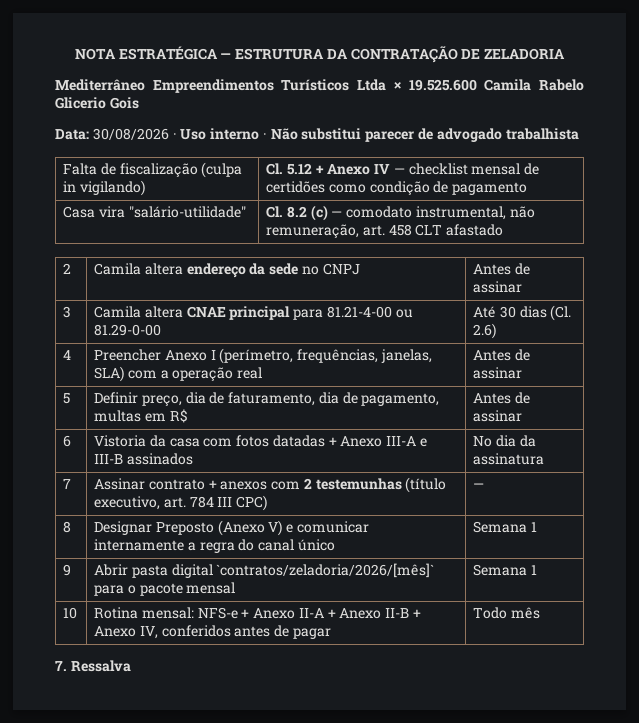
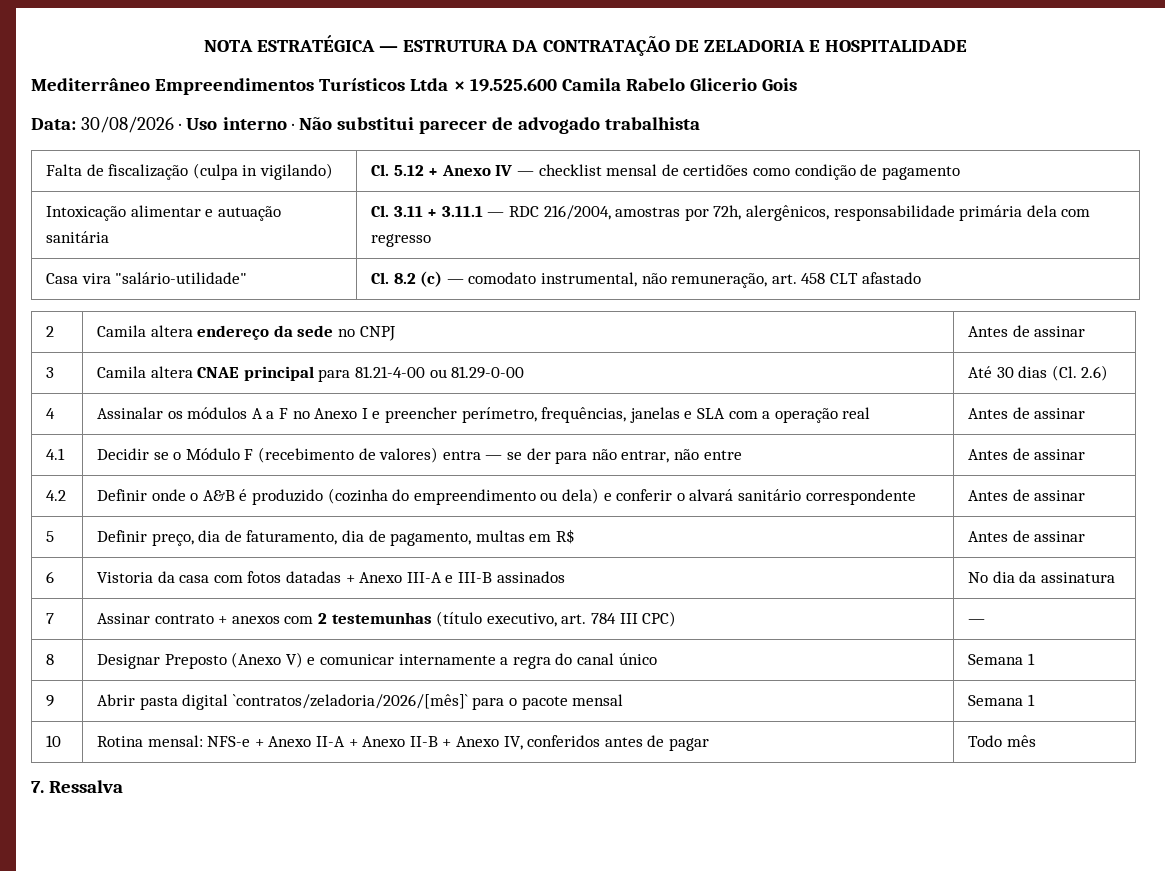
(566, 54) none -> [808,40,968,52] E HOSPITALIDADE
(528, 188) none -> [46,205,281,221] [46,231,110,243] [371,205,1091,221] [371,234,432,247] // Intoxicação alimentar e autuação sanitária | Cl. 3.11 + 3.11.1 — RDC 216/2004, amostras por 72h, alergênicos, responsabilidade primária dela com regresso
[94,348,432,364] [94,366,125,382] Preencher Anexo I (perímetro, frequências, janelas, SLA) -> [97,407,725,423] Assinalar os módulos A a F no Anexo I e preencher perímetro, frequências, janelas e SLA
(523, 373) none -> [46,448,66,460] [97,447,742,464] [968,448,1086,460] [46,490,67,501] [97,488,916,505] [968,489,1086,501] // 4.1 | Decidir se o Módulo F (recebimento de valores) entra — se der para não entrar, não entre | Antes de assinar // 4.2 | Definir onde o A&B é produzido (cozinha do empreendimento ou dela) e conferir o alvará sanitário correspondente | Antes de assinar

